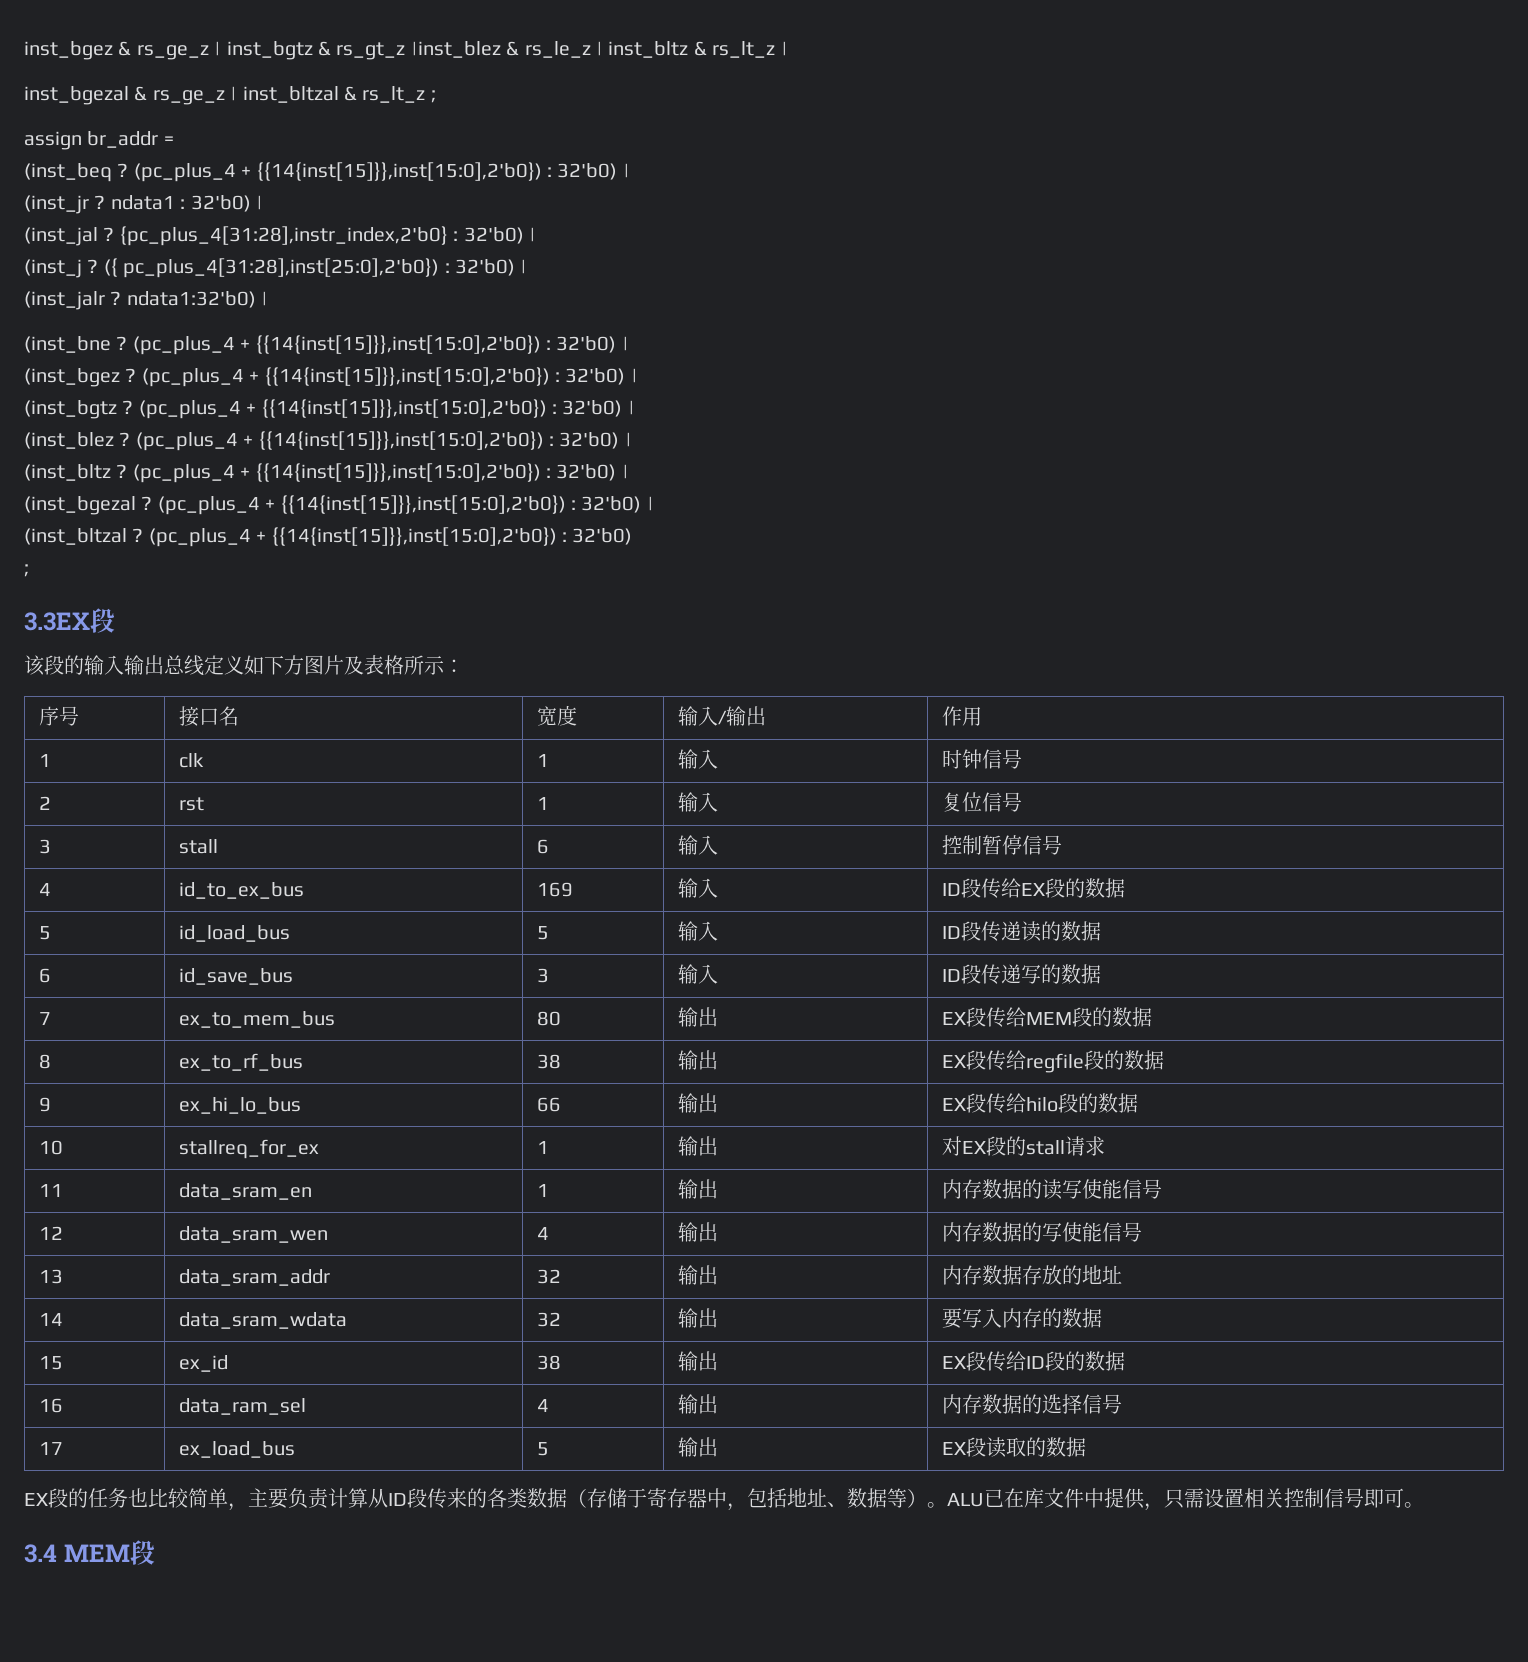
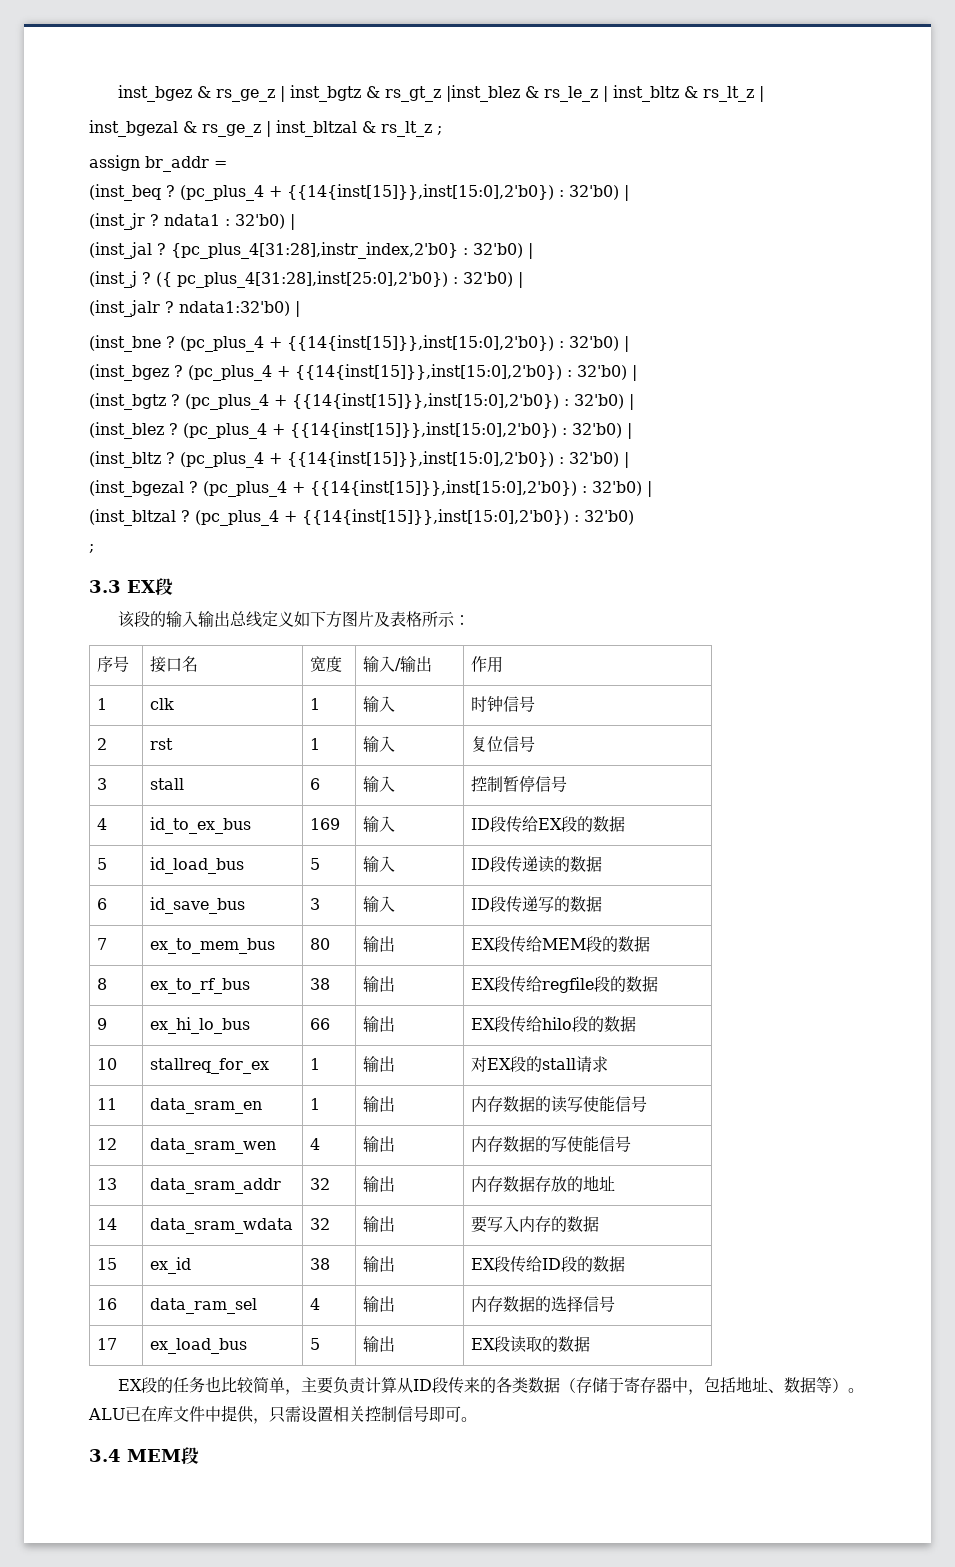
[24,612,90,631] 3.3EX -> [89,580,155,593] 3.3 EX

